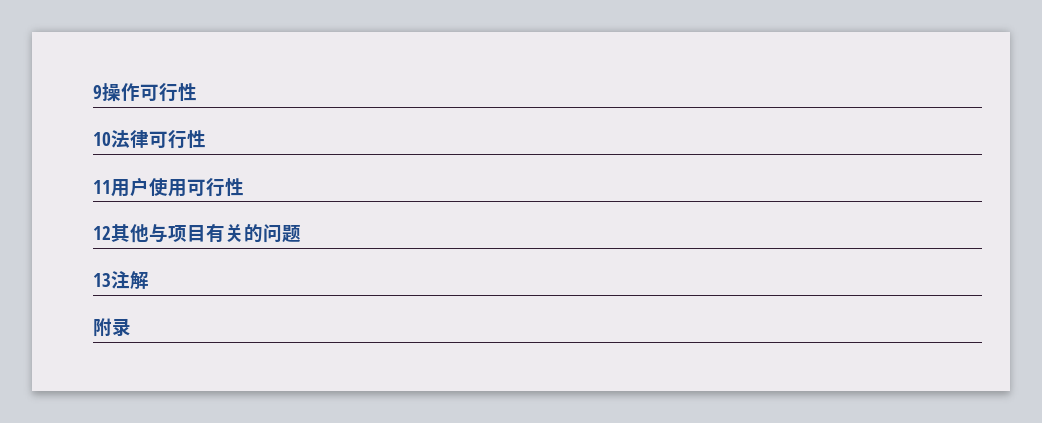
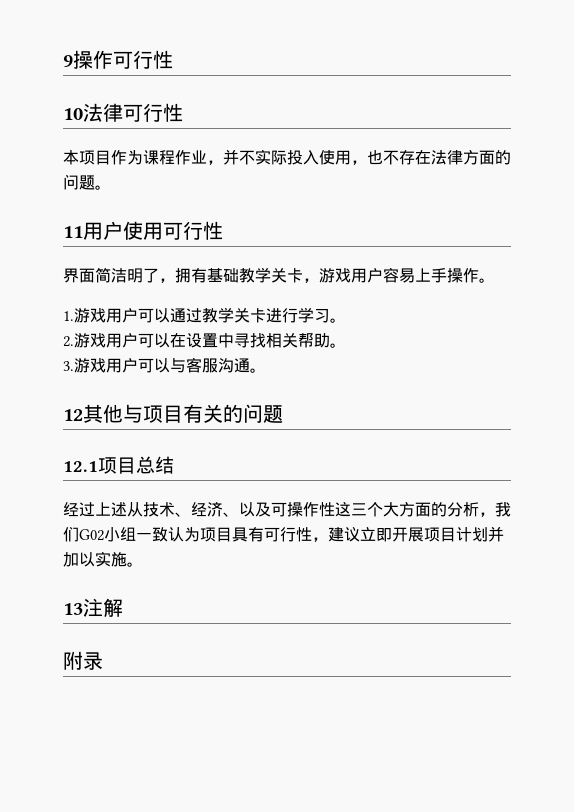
(206, 139) none -> [63,149,511,165] [63,174,111,190] // 本项目作为课程作业，并不实际投入使用，也不存在法律方面的问题。
(244, 187) none -> [63,267,495,283] [63,307,346,323] [63,333,346,348] [63,357,266,373] // 界面简洁明了，拥有基础教学关卡，游戏用户容易上手操作。 // 1.游戏用户可以通过教学关卡进行学习。 // 2.游戏用户可以在设置中寻找相关帮助。 // 3.游戏用户可以与客服沟通。
(301, 234) none -> [63,456,174,474] [63,502,511,517] [63,526,504,542] [63,551,143,567] // 12.1项目总结 // 经过上述从技术、经济、以及可操作性这三个大方面的分析，我们G02小组一致认为项目具有可行性，建议立即开展项目计划并加以实施。

